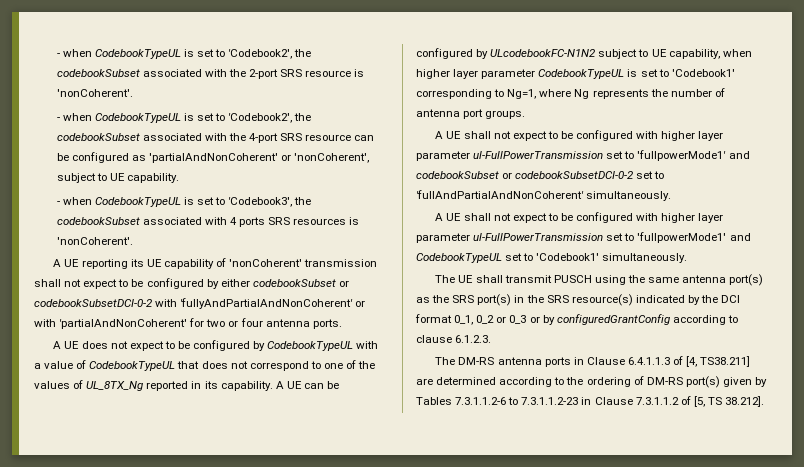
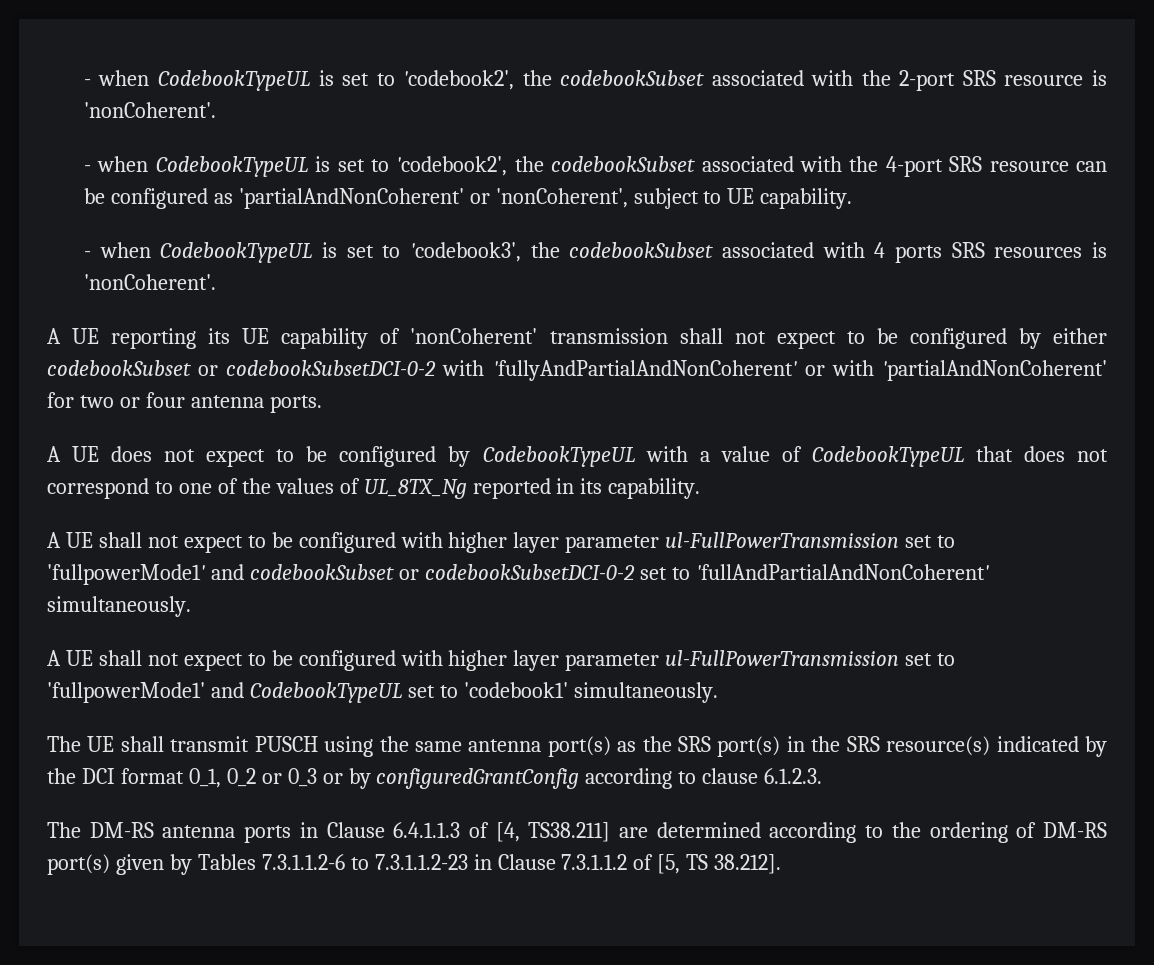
[56,49,293,59] - when CodebookTypeUL is set to 'Codebook2', -> [83,70,515,91] - when CodebookTypeUL is set to 'codebook2',
[228,113,293,123] 'Codebook2', -> [396,156,508,176] 'codebook2',
[228,197,293,207] 'Codebook3', -> [409,242,521,262] 'codebook3',
[275,381,340,389] [416,48,752,59] [416,69,735,79] [416,88,725,99] [416,109,526,119] A UE can be configured by ULcodebookFC-N1N2 subject to UE capability, when higher layer parameter CodebookTypeUL is set to 'Codebook1' corresponding to Ng=1, where Ng represents the number of antenna port groups. -> (701, 488) none
[536,253,600,261] 'Codebook1' -> [463,682,568,698] 'codebook1'

